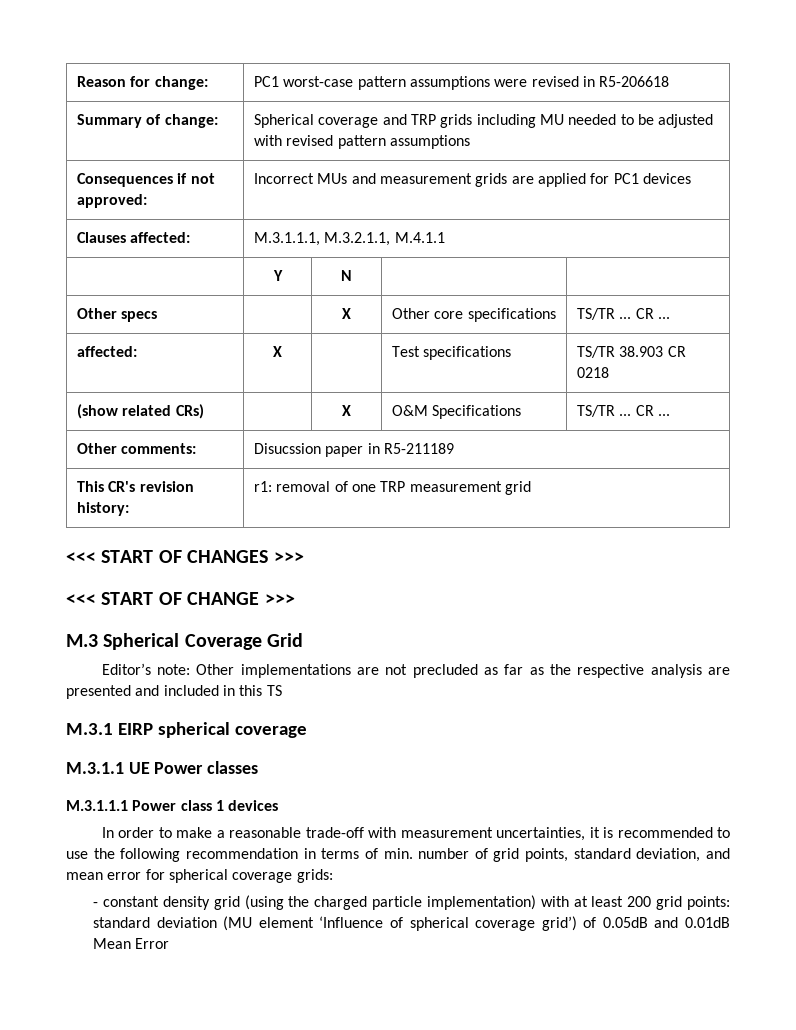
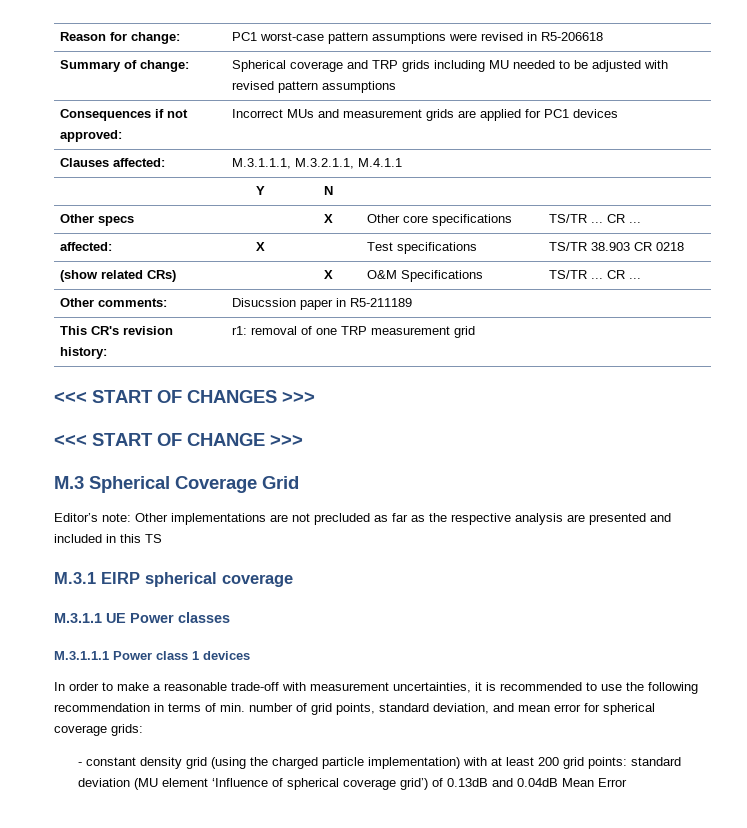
[602,917,731,928] 0.05dB and 0.01dB -> [447,778,559,787] 0.13dB and 0.04dB

